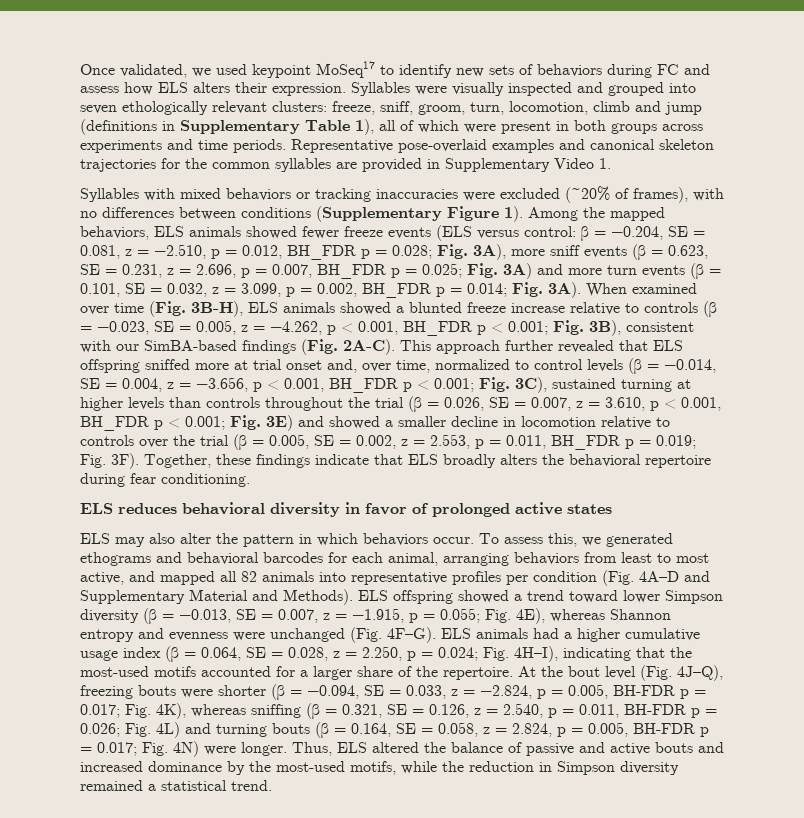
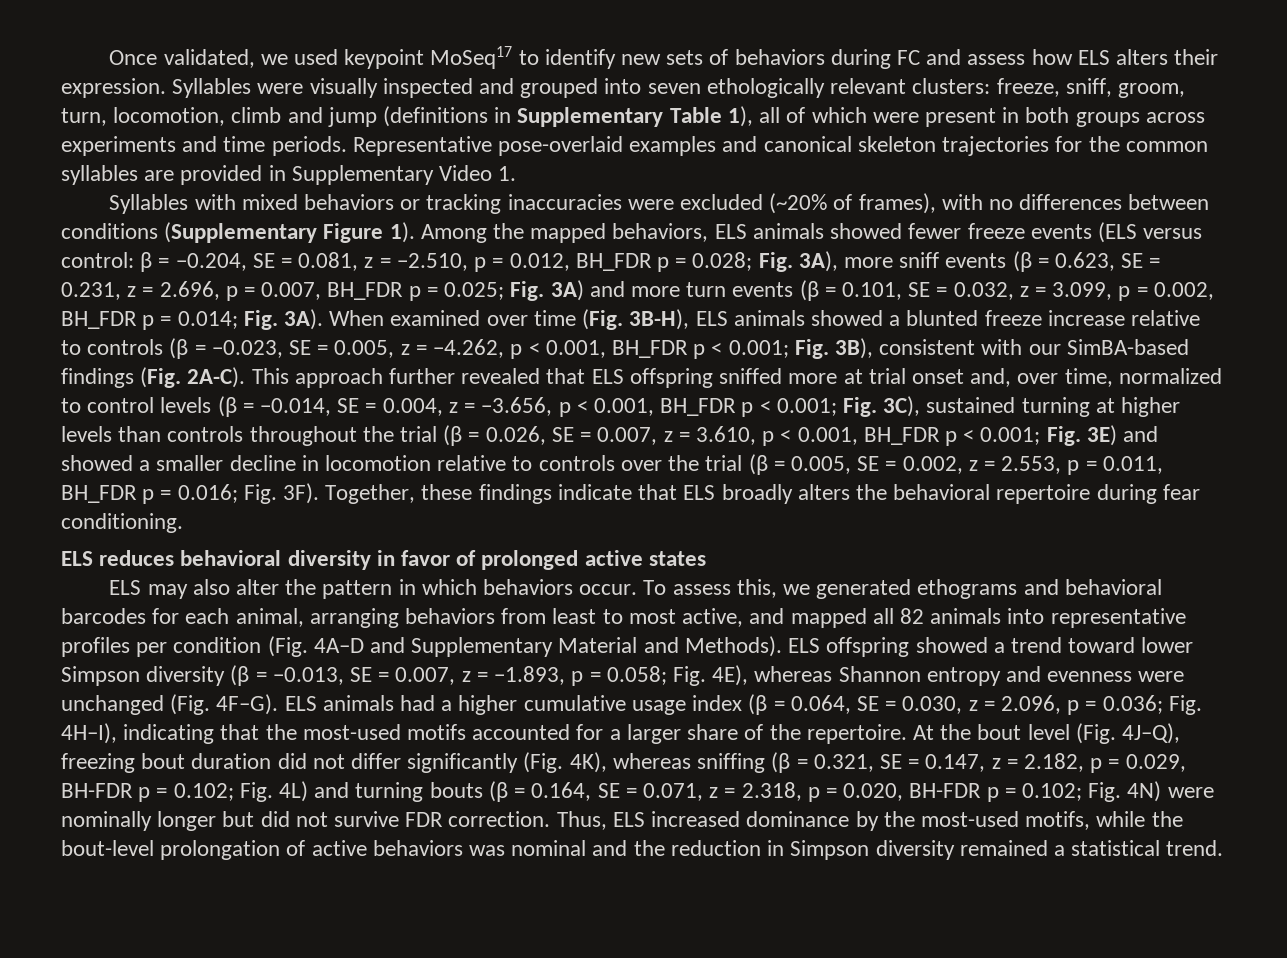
[656,435,696,449] 0.019; -> [177,484,238,503] 0.016;
[352,608,480,623] −1.915, p = 0.055; -> [494,666,667,686] −1.893, p = 0.058;
[288,646,478,661] 0.028, z = 2.250, p = 0.024; -> [902,695,1163,715] 0.030, z = 2.096, p = 0.036;
[138,684,706,700] [80,704,151,718] bouts were shorter (β = −0.094, SE = 0.033, z = −2.824, p = 0.005, BH-FDR p = 0.017; Fig. -> [141,752,564,773] bout duration did not differ significantly (Fig.
[429,703,717,718] [80,723,120,737] 0.126, z = 2.540, p = 0.011, BH-FDR p = 0.026; -> [925,753,1186,773] [61,783,234,802] 0.147, z = 2.182, p = 0.029, BH-FDR p = 0.102;
[438,722,709,737] [80,742,137,756] 0.058, z = 2.824, p = 0.005, BH-FDR p = 0.017; -> [642,782,1083,802] 0.071, z = 2.318, p = 0.020, BH-FDR p = 0.102;
[241,742,724,756] longer. Thus, ELS altered the balance of passive and active bouts and -> [61,811,645,831] nominally longer but did not survive FDR correction. Thus, ELS
(464, 766) none -> [61,840,665,860] bout-level prolongation of active behaviors was nominal and the

